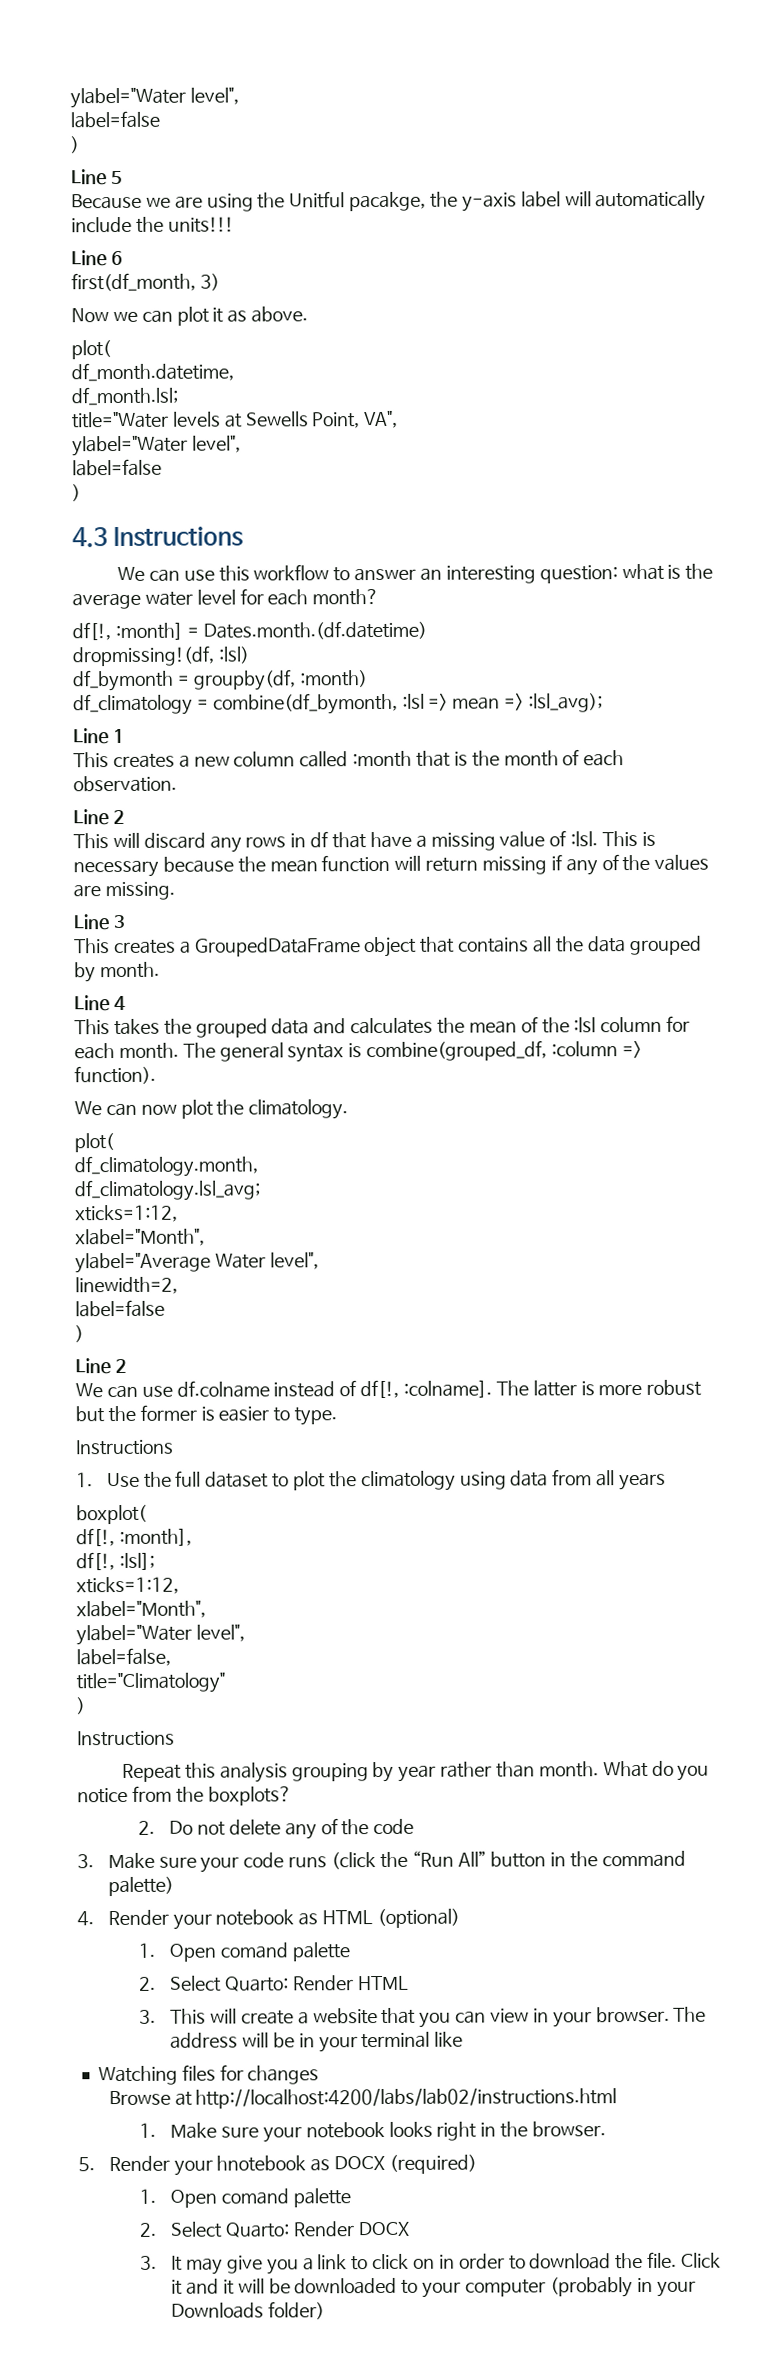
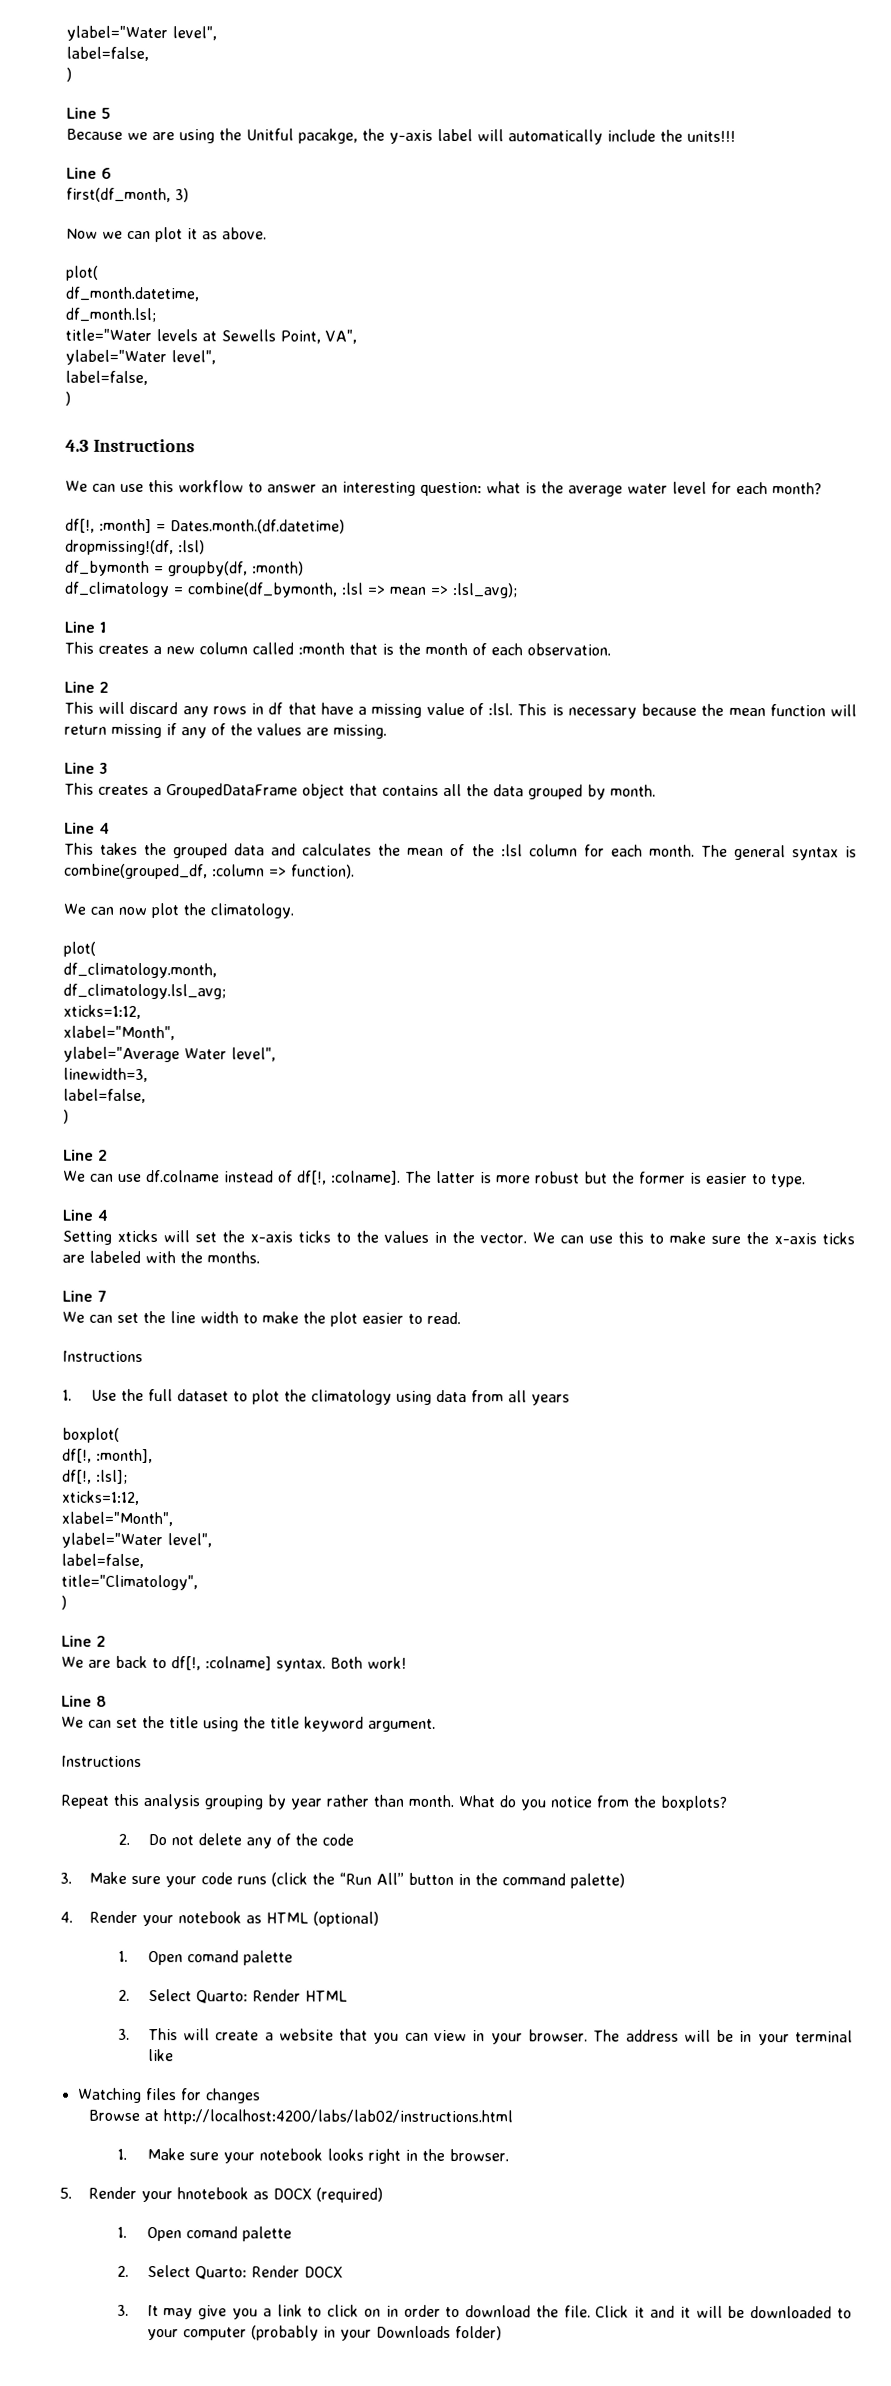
[70,87,239,109] [70,110,160,129] ylabel="Water level", // label=false -> [66,25,217,42] [66,46,149,62] ylabel="Water level", // label=false,
[72,458,162,477] label=false -> [65,370,148,386] label=false,
[75,1276,178,1295] [75,1299,165,1318] linewidth=2, // label=false -> [63,1067,148,1083] [63,1088,146,1104] linewidth=3, // label=false,
(338, 1416) none -> [62,1209,108,1221] [62,1229,855,1245] [62,1250,260,1264] [62,1289,107,1302] [62,1310,461,1327] // Line 4 // Setting xticks will set the x-axis ticks to the values in the vector. We can use this to make sure the x-axis ticks are labeled with the months. // Line 7 // We can set the line width to make the plot easier to read.
[76,1672,225,1694] [76,1697,86,1715] title="Climatology" // ) -> [61,1574,198,1591] [61,1595,67,1610] [61,1635,106,1647] [61,1655,407,1672] [61,1695,107,1707] [61,1715,436,1732] title="Climatology", // ) // Line 2 // We are back to df[!, :colname] syntax. Both work! // Line 8 // We can set the title using the title keyword argument.

